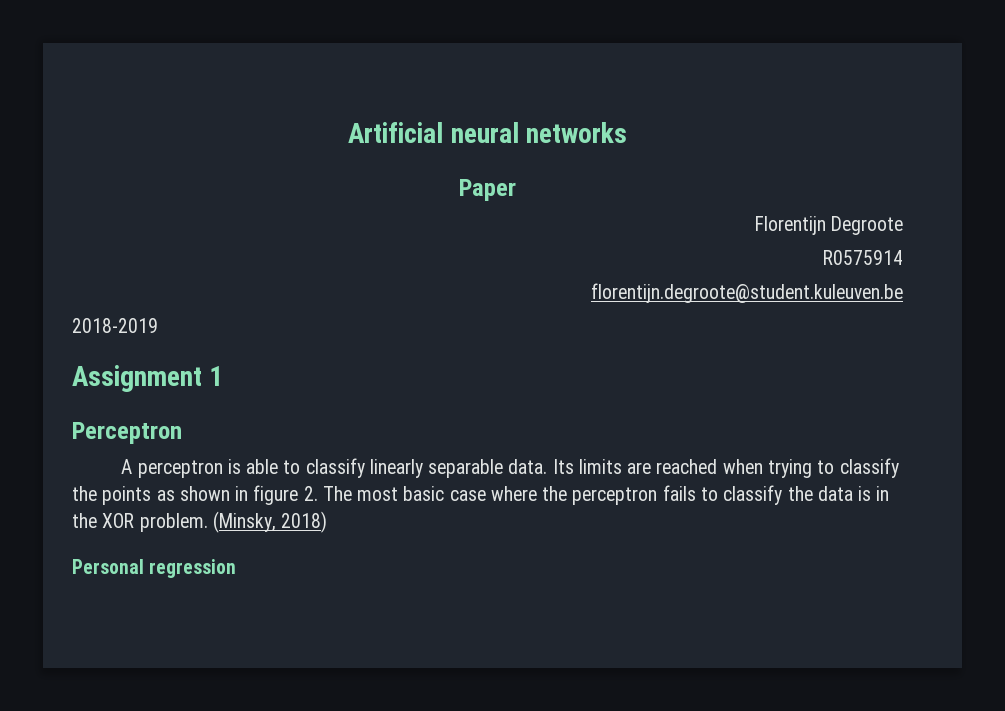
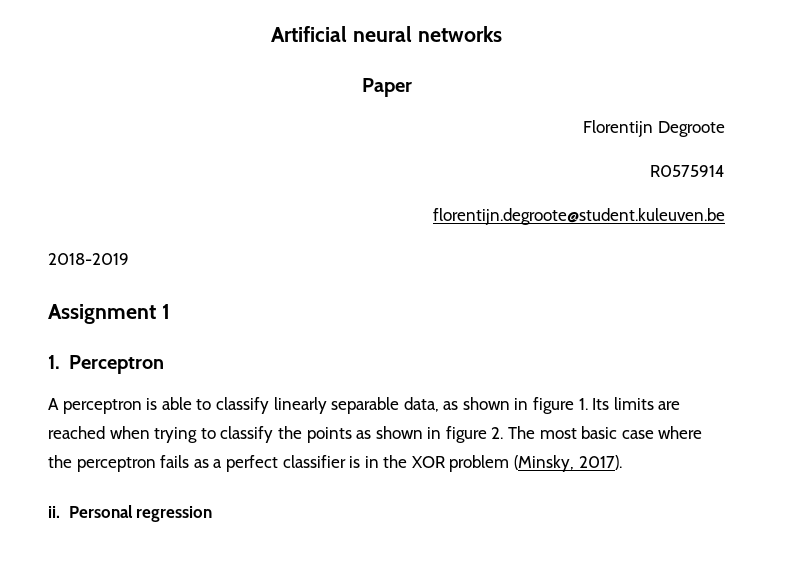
(224, 376) none -> [48,355,60,369] 1.
[508,459,548,474] data. -> [403,397,588,414] data, as shown in figure 1.
[700,485,890,505] [72,511,328,533] to classify the data is in the XOR problem. (Minsky, 2018) // -> [193,455,622,472] [48,506,60,518] as a perfect classifier is in the XOR problem (Minsky, 2017). // ii.

